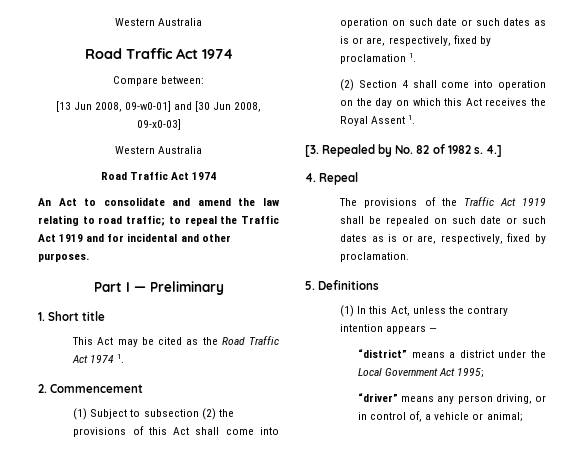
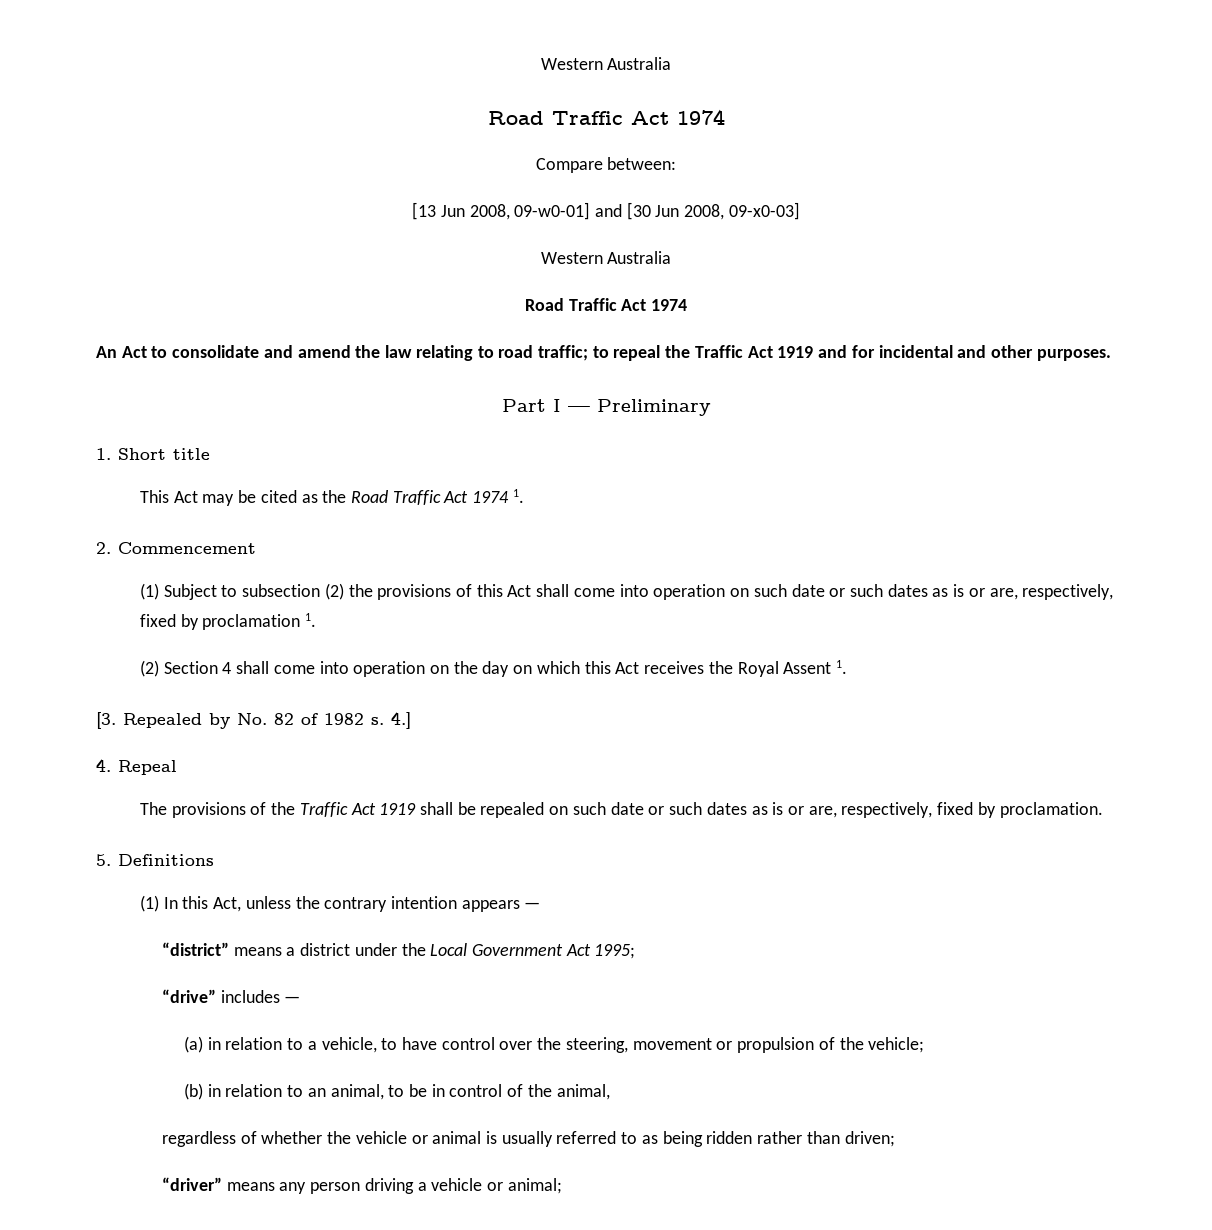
(485, 373) none -> [161,989,301,1003] [183,1036,925,1053] [183,1083,610,1100] [161,1131,895,1147] // “drive” includes — // (a) in relation to a vehicle, to have control over the steering, movement or propulsion of the vehicle; // (b) in relation to an animal, to be in control of the animal, // regardless of whether the vehicle or animal is usually referred to as being ridden rather than driven;
[495,394,546,404] [357,411,423,422] driving, or in control of, -> [364,1178,414,1194] driving

